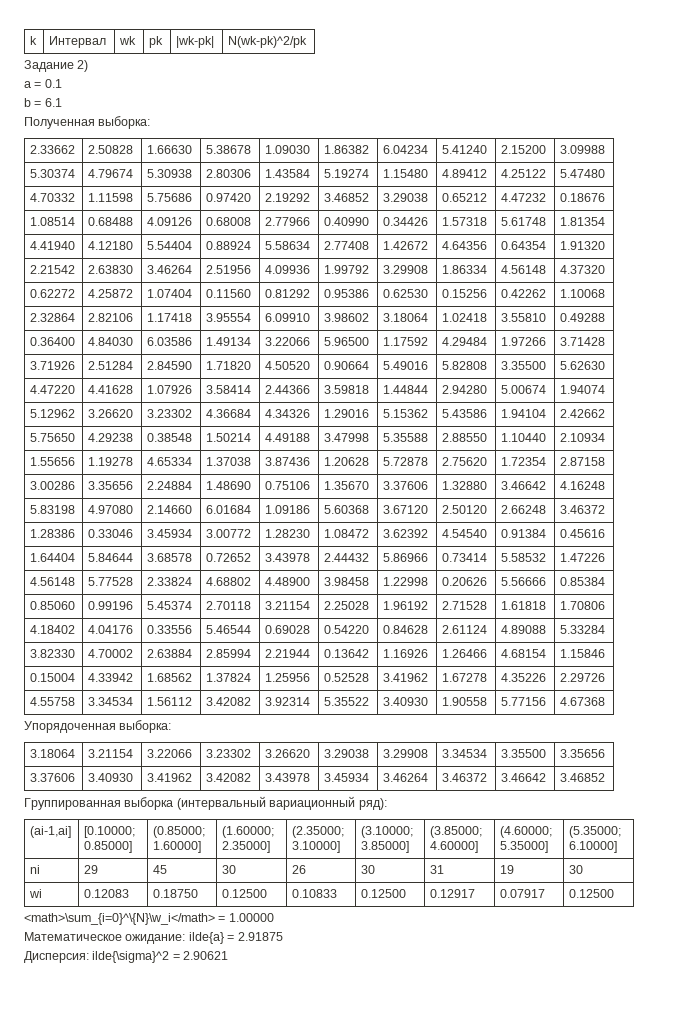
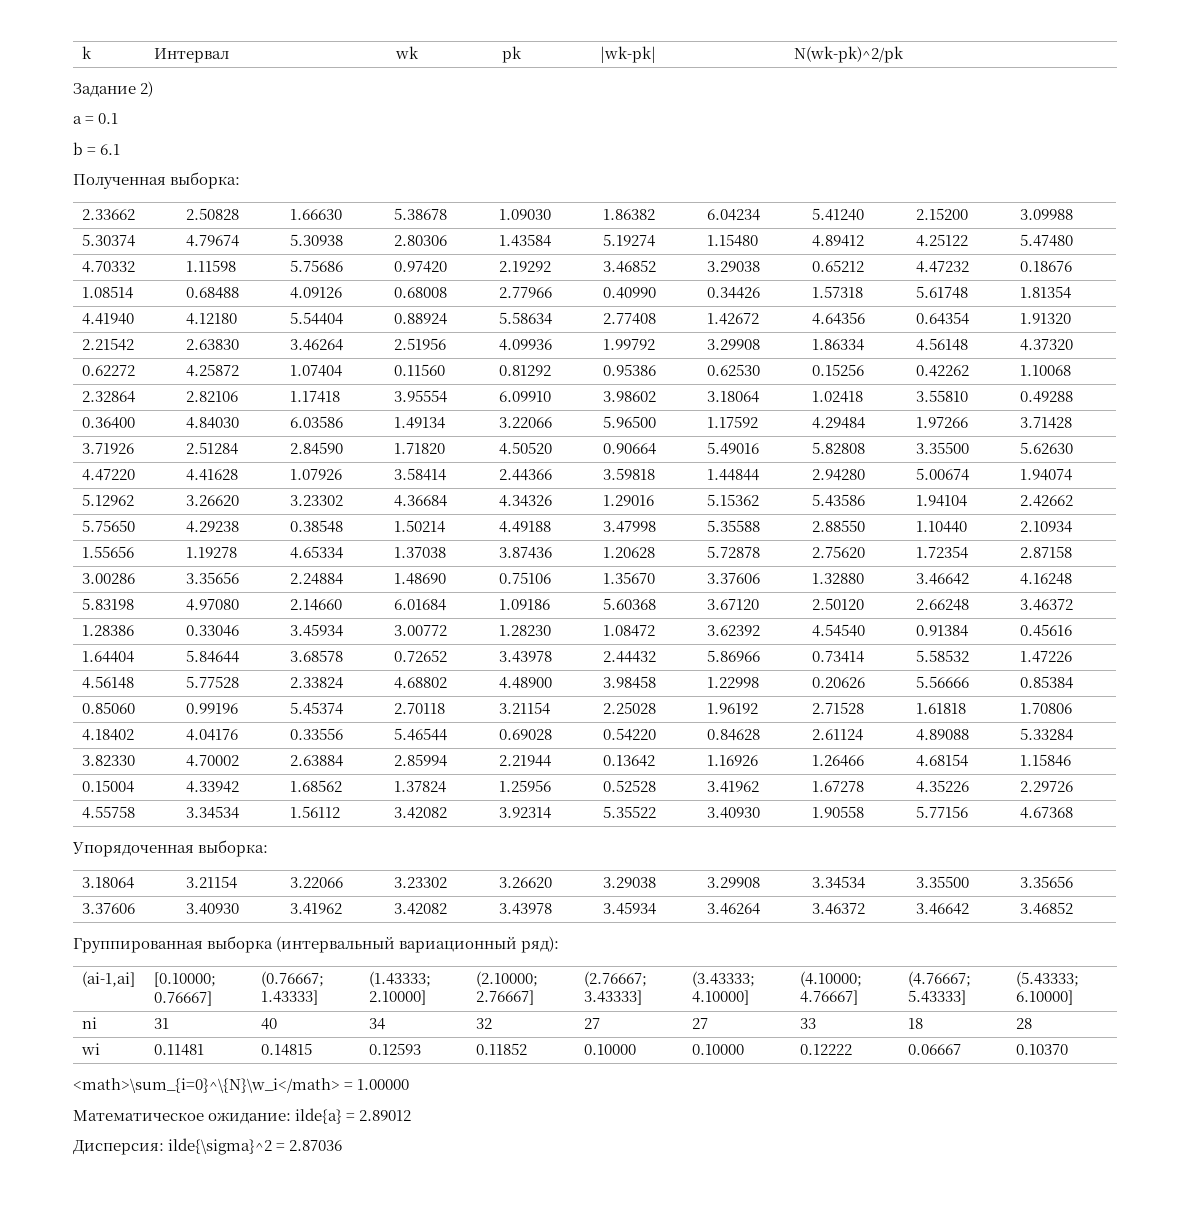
[84,841,133,853] [153,826,206,838] [153,841,202,853] [222,826,275,838] [222,841,271,853] [292,826,345,838] [292,841,341,853] [361,826,414,838] [361,841,410,853] [430,826,483,838] [430,841,479,853] [500,826,553,838] [500,841,549,853] [569,826,622,838] [569,841,618,853] [30,865,41,874] [84,865,99,874] [153,865,168,874] [222,865,237,874] [292,865,307,874] [361,865,376,874] [430,865,445,874] [500,865,515,874] [569,865,584,874] [29,889,43,898] [84,889,130,898] [153,889,199,898] [222,889,268,898] [292,889,338,898] [361,889,407,898] [430,889,476,898] [500,889,546,898] [569,889,615,898] 0.85000] | (0.85000; 1.60000] | (1.60000; 2.35000] | (2.35000; 3.10000] | (3.10000; 3.85000] | (3.85000; 4.60000] | (4.60000; 5.35000] | (5.35000; 6.10000] // ni | 29 | 45 | 30 | 26 | 30 | 31 | 19 | 30 // wi | 0.12083 | 0.18750 | 0.12500 | 0.10833 | 0.12500 | 0.12917 | 0.07917 | 0.12500 -> [154,991,213,1006] [261,971,325,987] [261,990,319,1005] [369,971,432,987] [369,990,427,1005] [476,971,539,987] [476,990,535,1005] [584,971,648,987] [584,990,643,1005] [692,971,756,987] [692,990,750,1005] [800,971,863,987] [800,990,859,1005] [908,971,972,987] [908,990,967,1005] [1016,971,1080,987] [1016,990,1074,1005] [82,1017,98,1029] [154,1018,170,1029] [261,1018,278,1030] [369,1018,386,1030] [476,1018,493,1029] [584,1018,601,1029] [692,1018,709,1029] [800,1018,817,1029] [908,1018,924,1029] [1016,1018,1033,1029] [81,1043,101,1055] [154,1044,205,1056] [261,1043,313,1056] [369,1043,422,1055] [476,1043,528,1055] [584,1044,637,1055] [692,1044,745,1055] [800,1044,853,1055] [908,1044,962,1055] [1016,1044,1069,1055] 0.76667] | (0.76667; 1.43333] | (1.43333; 2.10000] | (2.10000; 2.76667] | (2.76667; 3.43333] | (3.43333; 4.10000] | (4.10000; 4.76667] | (4.76667; 5.43333] | (5.43333; 6.10000] // ni | 31 | 40 | 34 | 32 | 27 | 27 | 33 | 18 | 28 // wi | 0.11481 | 0.14815 | 0.12593 | 0.11852 | 0.10000 | 0.10000 | 0.12222 | 0.06667 | 0.10370
[237,932,283,941] 2.91875 -> [359,1110,412,1121] 2.89012
[183,951,229,960] 2.90621 -> [289,1140,343,1151] 2.87036

